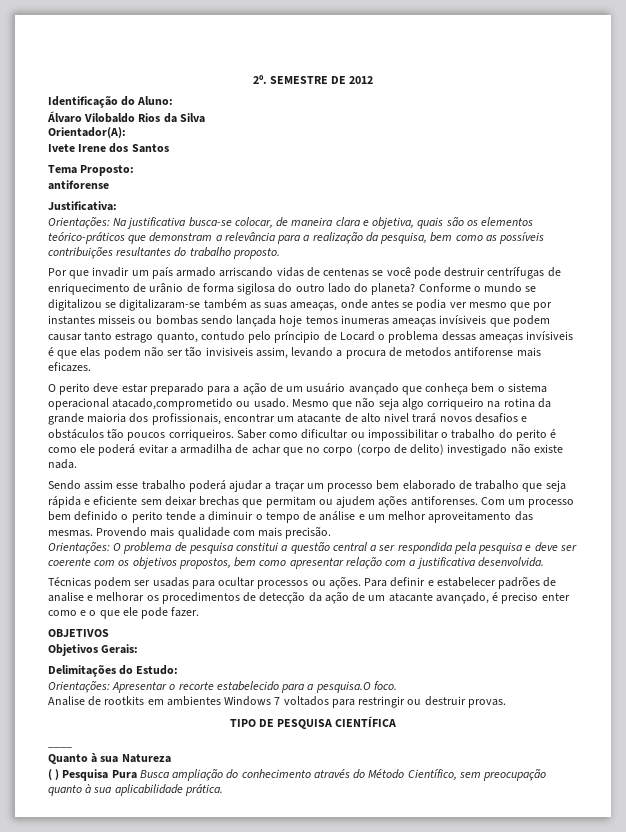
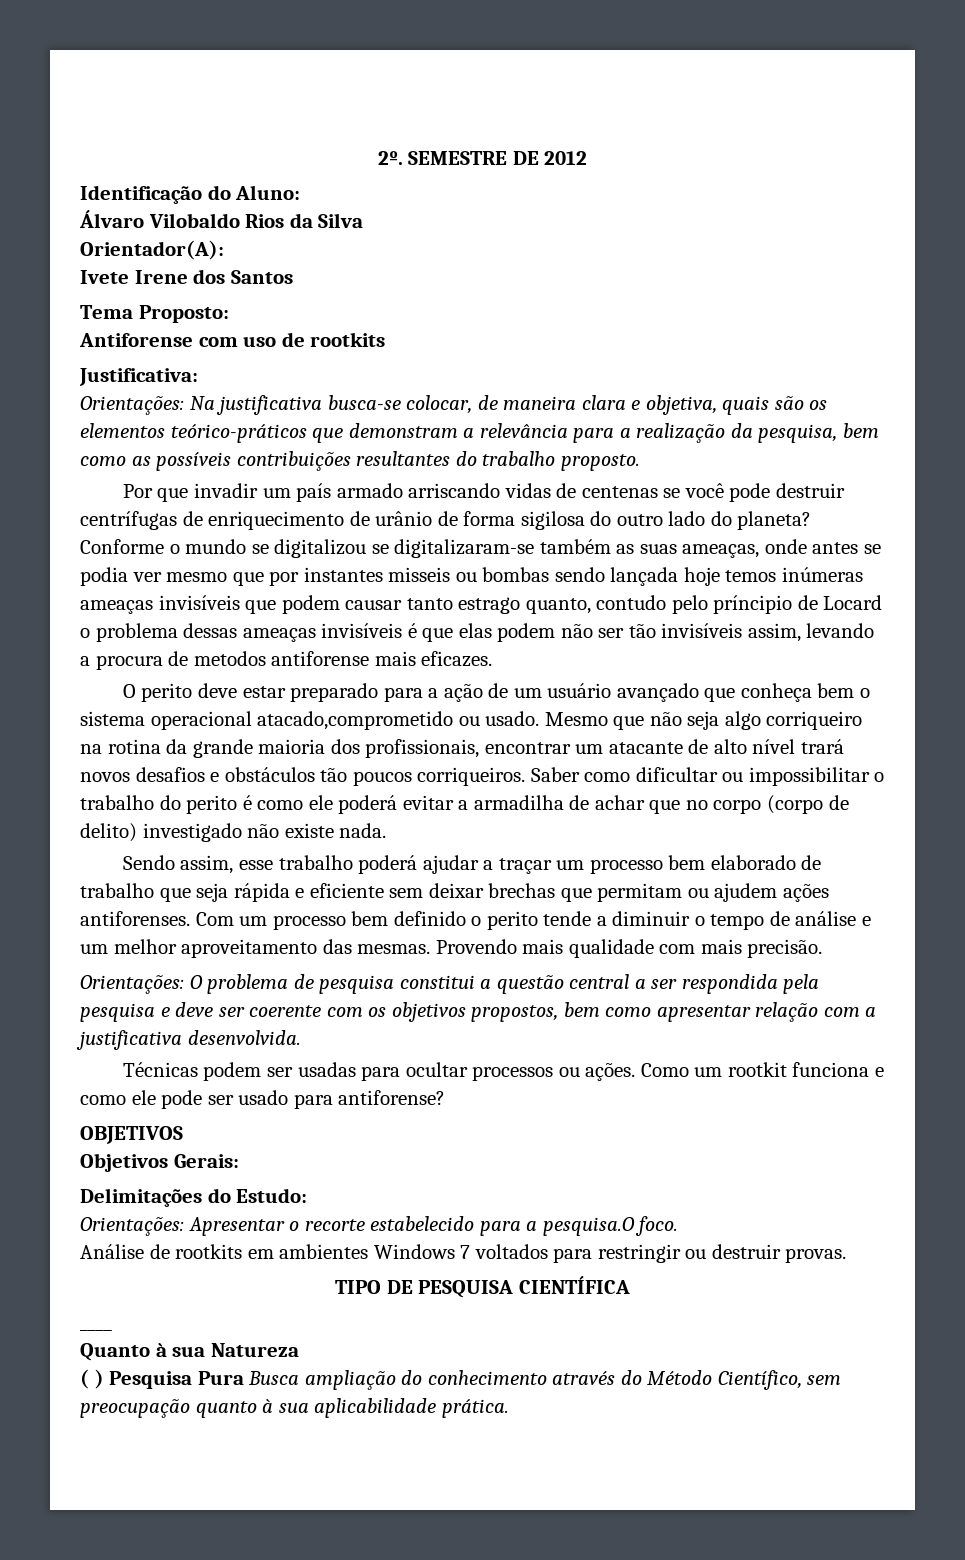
[48,180,109,190] antiforense -> [79,332,386,347] Antiforense com uso de rootkits
[340,315,487,327] inumeras ameaças invísiveis -> [781,567,863,582] [80,595,240,614] inúmeras ameaças invisíveis
[526,331,574,340] invísiveis -> [321,623,403,638] invisíveis
[205,347,253,356] invisiveis -> [661,623,743,638] invisíveis
[384,413,410,422] nivel -> [752,739,796,754] nível
[84,480,114,490] assim -> [180,855,234,874] assim,
[364,576,557,589] [48,591,570,604] [48,607,200,619] Para definir e estabelecer padrões de analise e melhorar os procedimentos de detecção da ação de um atacante avançado, é preciso enter como e o que ele pode fazer. -> [640,1062,884,1077] [80,1090,446,1109] Como um rootkit funciona e como ele pode ser usado para antiforense?
[48,696,85,706] Analise -> [80,1244,144,1259] Análise

